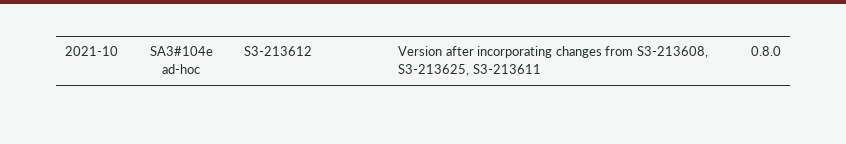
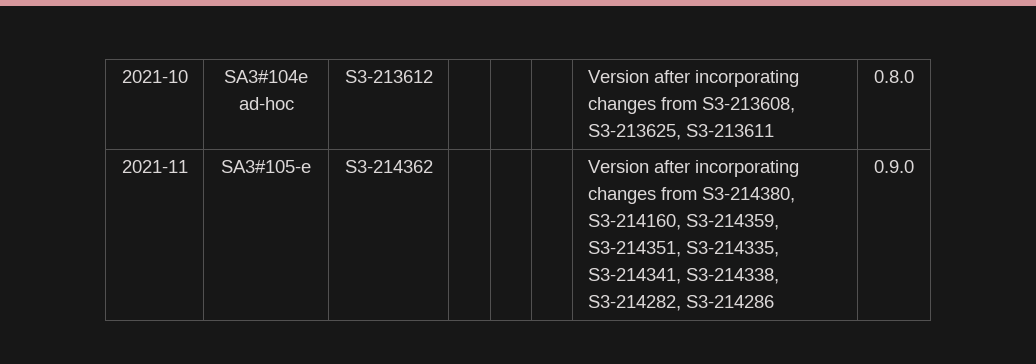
(781, 51) none -> [121,160,188,173] [221,160,311,173] [344,160,433,173] [587,160,799,177] [587,187,795,204] [587,214,779,230] [587,241,779,257] [587,268,779,284] [587,295,774,311] [874,160,914,173] // 2021-11 | SA3#105-e | S3-214362 | | | | Version after incorporating changes from S3-214380, S3-214160, S3-214359, S3-214351, S3-214335, S3-214341, S3-214338, S3-214282, S3-214286 | 0.9.0

